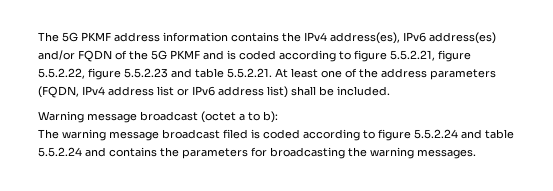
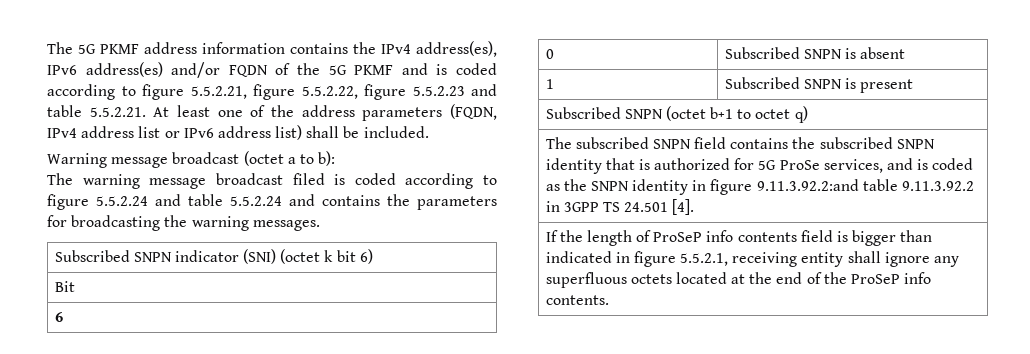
(476, 154) none -> [54,249,373,264] [54,281,75,292] [54,312,63,322] [545,49,554,59] [724,47,906,59] [545,79,554,89] [724,77,914,93] [545,106,808,123] [545,137,935,149] [545,158,974,174] [545,179,974,195] [545,199,695,215] [545,230,933,246] [545,251,959,267] [545,272,932,288] [545,295,609,305] // Subscribed SNPN indicator (SNI) (octet k bit 6) // Bit // 6 // 0 | Subscribed SNPN is absent // 1 | Subscribed SNPN is present // Subscribed SNPN (octet b+1 to octet q) // The subscribed SNPN field contains the subscribed SNPN identity that is authorized for 5G ProSe services, and is coded as the SNPN identity in figure 9.11.3.92.2:and table 9.11.3.92.2 in 3GPP TS 24.501 [4]. // If the length of ProSeP info contents field is bigger than indicated in figure 5.5.2.1, receiving entity shall ignore any superfluous octets located at the end of the ProSeP info contents.

